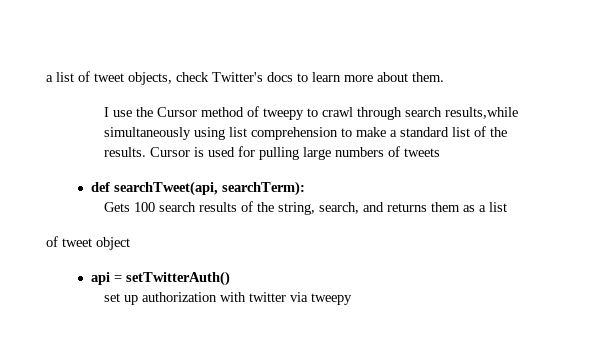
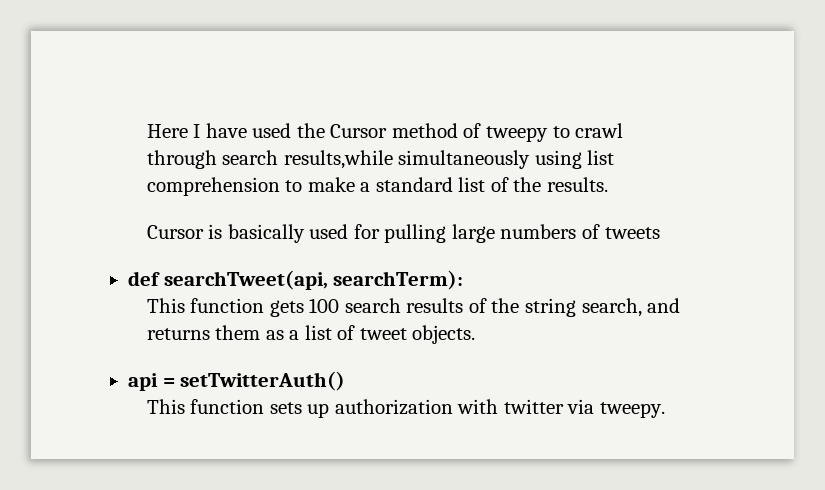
[46,71,444,85] [103,107,132,117] a list of tweet objects, check Twitter's docs to learn more about them. // I use -> [146,123,292,138] Here I have used
(146, 152) none -> (608, 184) //
(204, 152) none -> [227,224,305,243] basically
[103,202,130,212] Gets -> [146,298,304,317] This function gets
[277,202,315,215] string, -> [524,298,576,317] string
[46,236,130,250] // of tweet object -> [337,325,476,344] of tweet objects.
[103,293,120,302] set -> [146,399,302,414] This function sets
[310,293,352,305] tweepy -> [599,402,665,418] tweepy.

